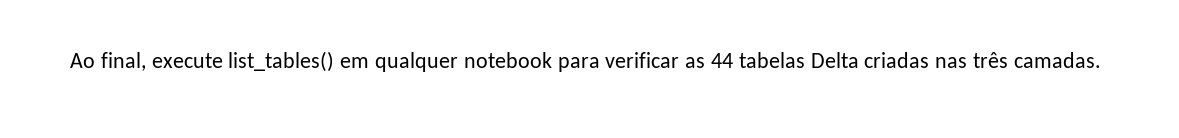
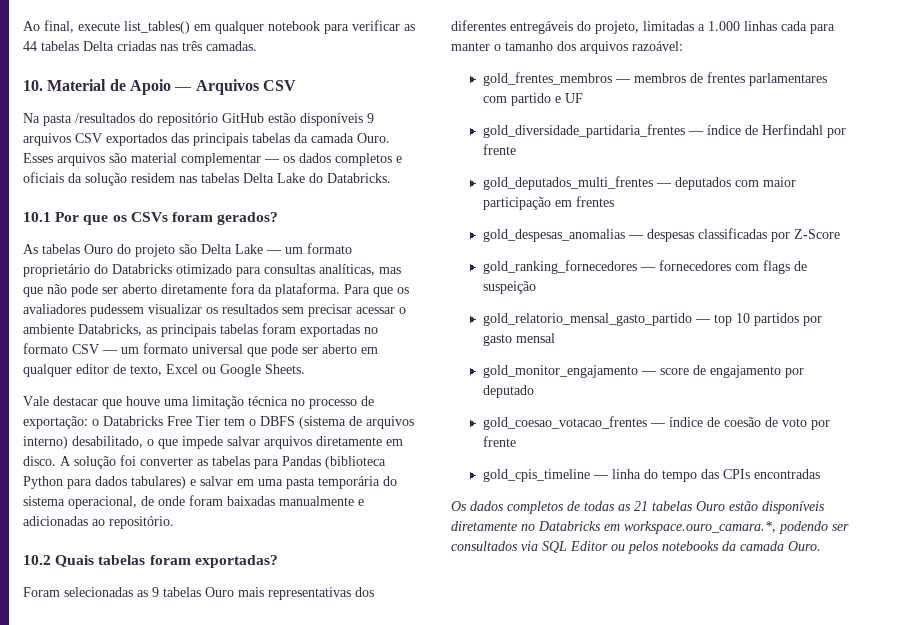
(1101, 60) none -> [23,79,296,95] [23,113,374,126] [23,133,390,146] [23,153,402,166] [23,172,391,186] [23,212,279,225] [23,243,352,257] [23,264,401,277] [23,283,409,297] [23,304,406,317] [23,323,378,337] [23,343,378,357] [23,364,305,377] [23,396,374,409] [23,416,414,429] [23,436,403,449] [23,455,386,469] [23,476,397,489] [23,495,364,509] [23,516,174,529] [23,555,278,568] [23,587,374,600] [451,20,835,34] [451,41,683,54] [482,72,827,86] [482,93,583,106] [482,124,846,138] [482,144,516,155] [482,176,796,190] [482,196,614,210] [482,228,840,242] [482,260,807,274] [482,281,536,294] [482,313,822,326] [482,333,555,346] [482,365,804,378] [482,385,534,398] [482,416,830,430] [482,436,516,447] [482,469,820,482] [451,501,825,514] [451,521,849,534] [451,541,821,554] // 10. Material de Apoio — Arquivos CSV // Na pasta /resultados do repositório GitHub estão disponíveis 9 arquivos CSV exportados das principais tabelas da camada Ouro. Esses arquivos são material complementar — os dados completos e oficiais da solução residem nas tabelas Delta Lake do Databricks. // 10.1 Por que os CSVs foram gerados? // As tabelas Ouro do projeto são Delta Lake — um formato proprietário do Databricks otimizado para consultas analíticas, mas que não pode ser aberto diretamente fora da plataforma. Para que os avaliadores pudessem visualizar os resultados sem precisar acessar o ambiente Databricks, as principais tabelas foram exportadas no formato CSV — um formato universal que pode ser aberto em qualquer editor de texto, Excel ou Google Sheets. // Vale destacar que houve uma limitação técnica no processo de exportação: o Databricks Free Tier tem o DBFS (sistema de arquivos interno) desabilitado, o que impede salvar arquivos diretamente em disco. A solução foi converter as tabelas para Pandas (biblioteca Python para dados tabulares) e salvar em uma pasta temporária do sistema operacional, de onde foram baixadas manualmente e adicionadas ao repositório. // 10.2 Quais tabelas foram exportadas? // Foram selecionadas as 9 tabelas Ouro mais representativas dos diferentes entregáveis do projeto, limitadas a 1.000 linhas cada para manter o tamanho dos arquivos razoável: // gold_frentes_membros — membros de frentes parlamentares com partido e UF // gold_diversidade_partidaria_frentes — índice de Herfindahl por frente // gold_deputados_multi_frentes — deputados com maior participação em frentes // gold_despesas_anomalias — despesas classificadas por Z-Score // gold_ranking_fornecedores — fornecedores com flags de suspeição // gold_relatorio_mensal_gasto_partido — top 10 partidos por gasto mensal // gold_monitor_engajamento — score de engajamento por deputado // gold_coesao_votacao_frentes — índice de coesão de voto por frente // gold_cpis_timeline — linha do tempo das CPIs encontradas // Os dados completos de todas as 21 tabelas Ouro estão disponíveis diretamente no Databricks em workspace.ouro_camara.*, podendo ser consultados via SQL Editor ou pelos notebooks da camada Ouro.

